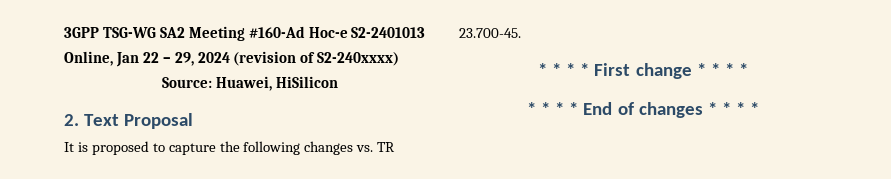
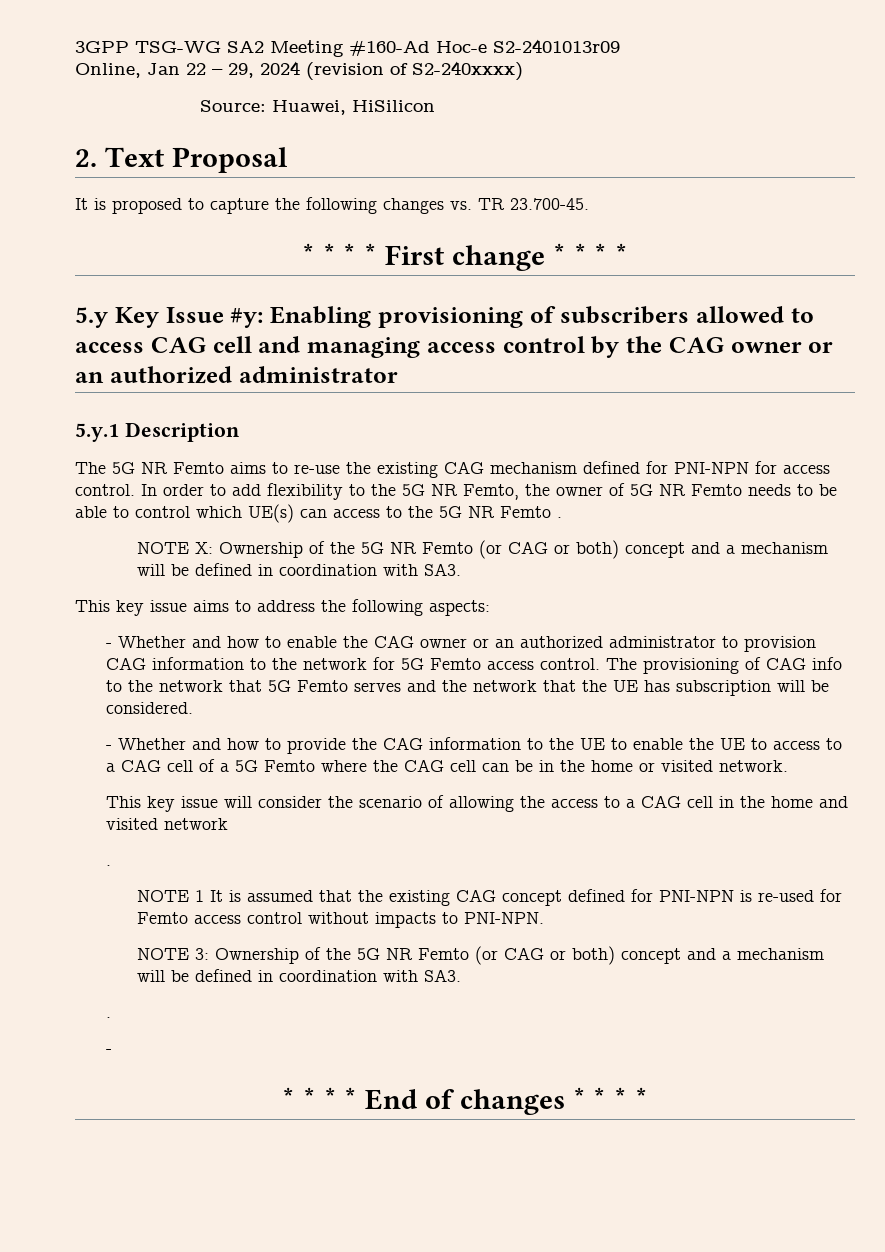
[351,27,426,38] S2-2401013 -> [493,39,620,53] S2-2401013r09
(749, 69) none -> [75,306,814,328] [75,336,834,358] [75,366,398,384] [75,422,240,442] [75,461,830,478] [75,483,837,500] [75,504,562,523] [137,540,829,559] [137,563,462,576] [75,599,490,616] [106,635,817,652] [106,657,843,674] [106,680,830,696] [106,702,194,714] [106,737,843,754] [106,759,789,772] [106,795,849,812] [106,818,229,830] [106,865,112,866] [137,889,843,906] [137,912,545,928] [137,946,825,965] [137,969,462,982] [106,1017,112,1018] [106,1049,113,1054] // 5.y Key Issue #y: Enabling provisioning of subscribers allowed to access CAG cell and managing access control by the CAG owner or an authorized administrator // 5.y.1 Description // The 5G NR Femto aims to re-use the existing CAG mechanism defined for PNI-NPN for access control. In order to add flexibility to the 5G NR Femto, the owner of 5G NR Femto needs to be able to control which UE(s) can access to the 5G NR Femto . // NOTE X: Ownership of the 5G NR Femto (or CAG or both) concept and a mechanism will be defined in coordination with SA3. // This key issue aims to address the following aspects: // - Whether and how to enable the CAG owner or an authorized administrator to provision CAG information to the network for 5G Femto access control. The provisioning of CAG info to the network that 5G Femto serves and the network that the UE has subscription will be considered. // - Whether and how to provide the CAG information to the UE to enable the UE to access to a CAG cell of a 5G Femto where the CAG cell can be in the home or visited network. // This key issue will consider the scenario of allowing the access to a CAG cell in the home and visited network // . // NOTE 1 It is assumed that the existing CAG concept defined for PNI-NPN is re-used for Femto access control without impacts to PNI-NPN. // NOTE 3: Ownership of the 5G NR Femto (or CAG or both) concept and a mechanism will be defined in coordination with SA3. // . // -

